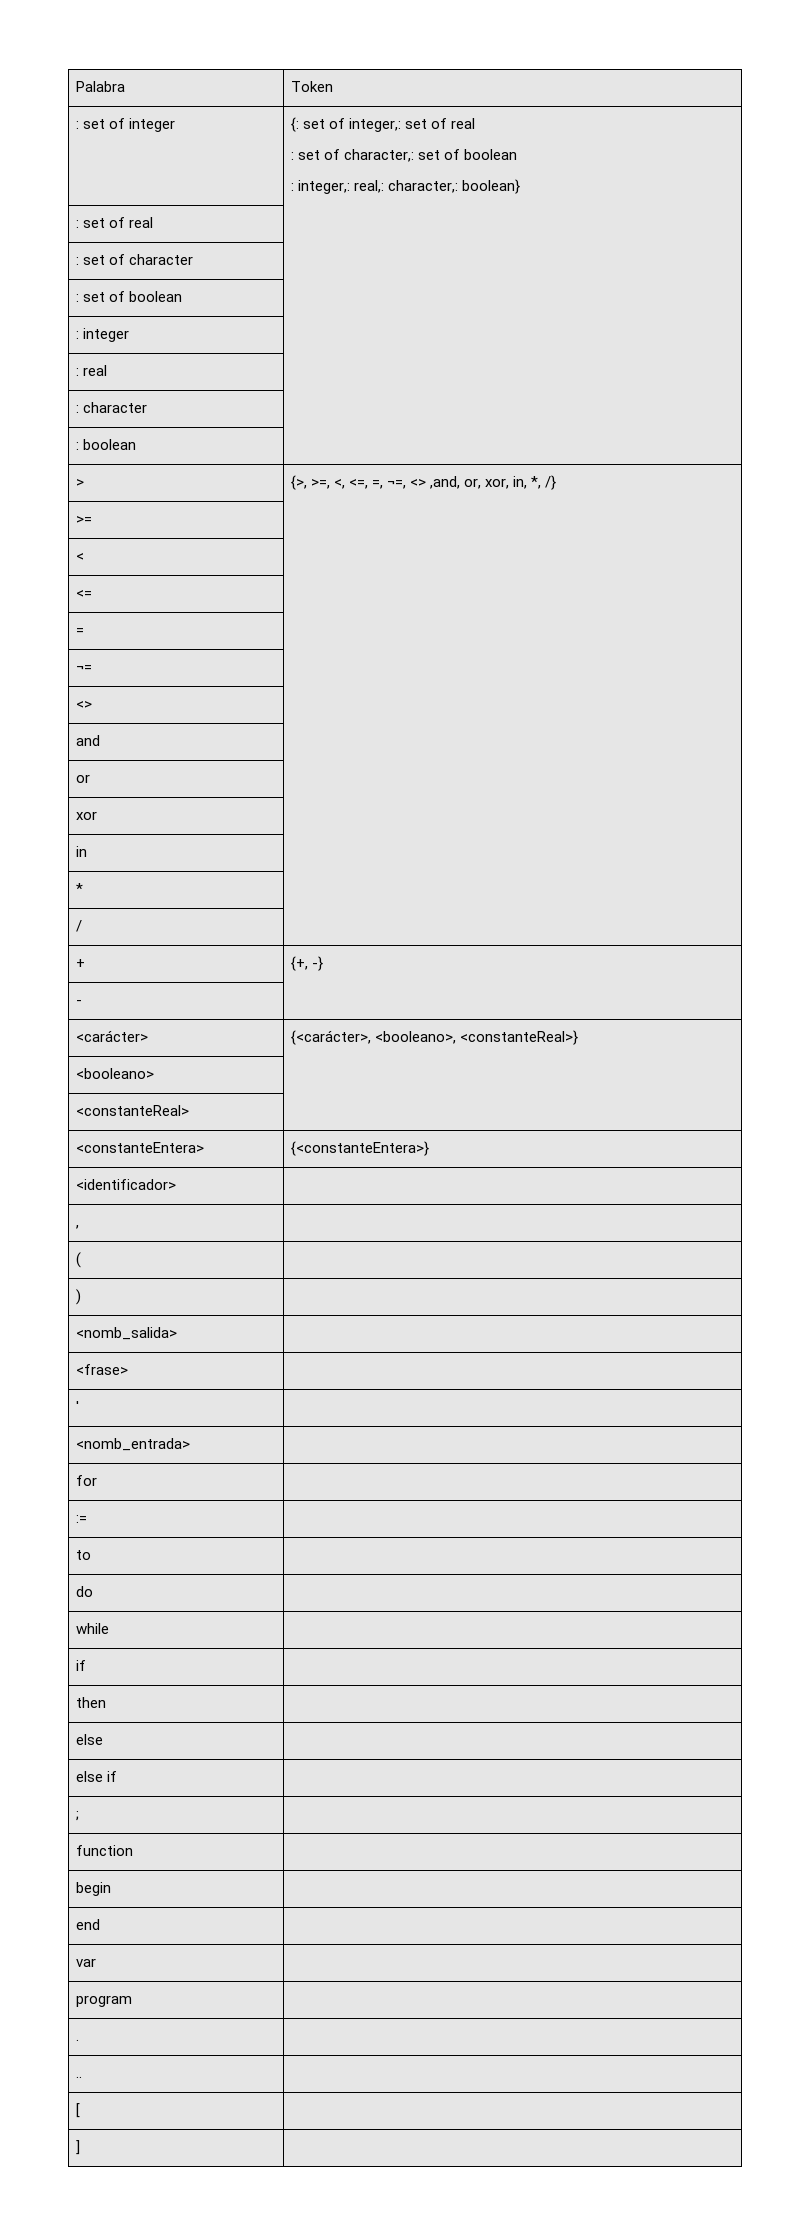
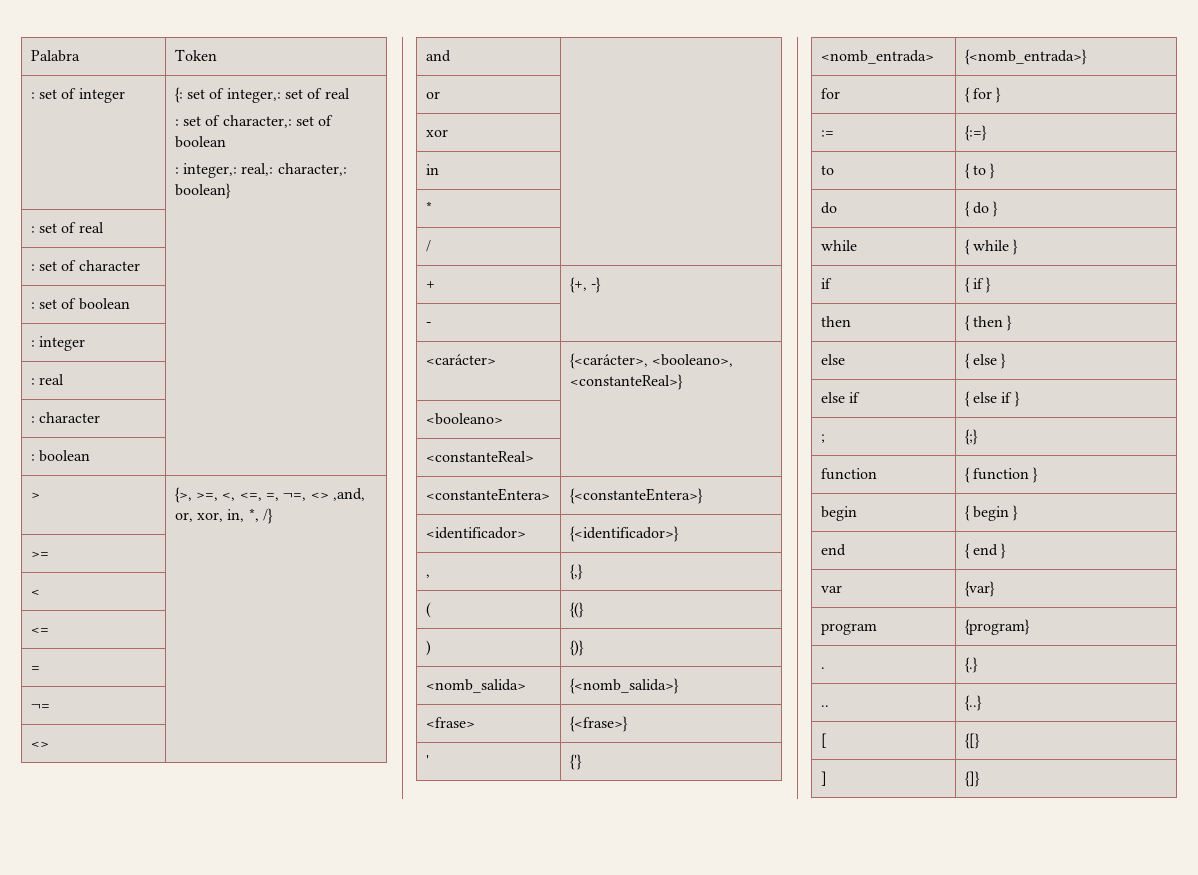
(176, 1184) none -> [569,526,679,542] {<identificador>}
(79, 1227) none -> [569,564,583,580] {,}
(81, 1260) none -> [569,602,584,618] {(}
(81, 1297) none -> [569,640,584,656] {)}
(177, 1333) none -> [569,678,679,694] {<nomb_salida>}
(128, 1369) none -> [569,716,628,732] {<frase>}
(79, 1406) none -> [569,754,582,770] {'}
(190, 1444) none -> [964,49,1087,65] {<nomb_entrada>}
(97, 1480) none -> [964,87,1002,103] { for }
(87, 1519) none -> [964,125,987,141] {:=}
[75,1586,93,1597] [75,1623,109,1634] [75,1660,86,1671] [75,1697,106,1708] [75,1734,103,1745] [75,1771,117,1782] // do | // while | // if | // then | // else | // else if | -> [964,163,996,179] [820,202,837,214] [964,201,999,217] [820,240,857,251] [964,239,1019,255] [820,278,832,289] [964,277,992,293] [820,316,851,327] [964,315,1013,331] [820,354,845,365] [964,353,1007,369] [820,392,860,403] [964,391,1020,407] { to } // do | { do } // while | { while } // if | { if } // then | { then } // else | { else } // else if | { else if }
(79, 1816) none -> [964,429,978,445] {;}
[75,1882,111,1896] [75,1919,100,1930] // begin | // end | -> [964,467,1039,483] [820,506,857,521] [964,505,1019,521] [820,544,846,556] [964,543,1007,559] { function } // begin | { begin } // end | { end }
(96, 1962) none -> [964,581,995,597] {var}
(132, 2001) none -> [964,619,1030,635] {program}
(79, 2040) none -> [964,657,978,673] {.}
(82, 2077) none -> [964,695,982,711] {..}
(80, 2110) none -> [964,733,980,749] {[}
(80, 2147) none -> [964,771,980,787] {]}

